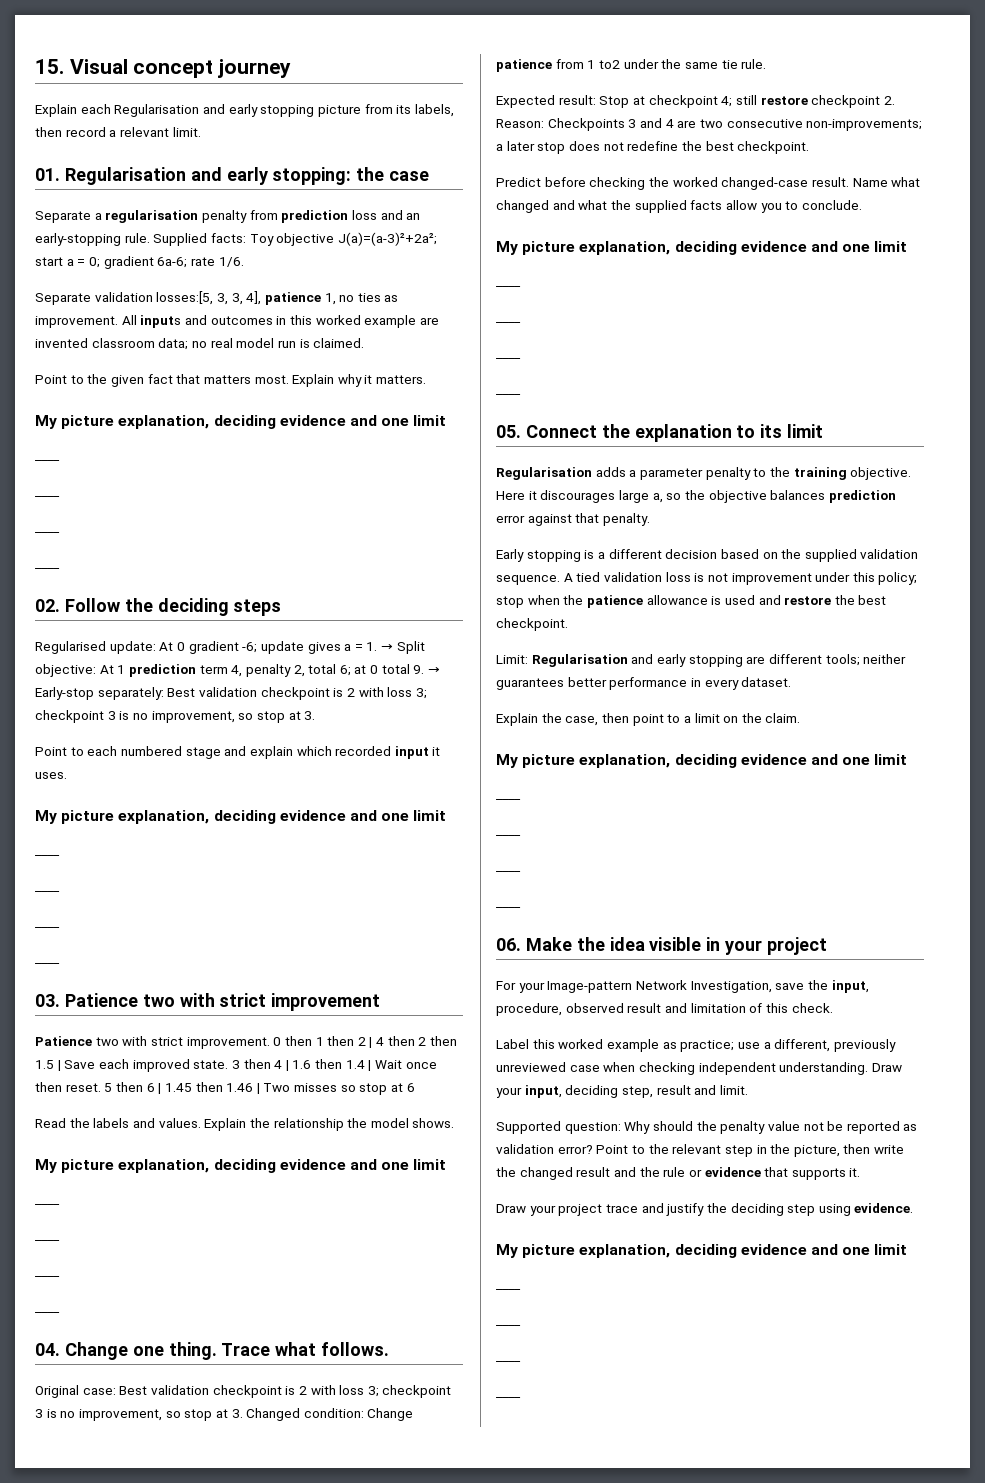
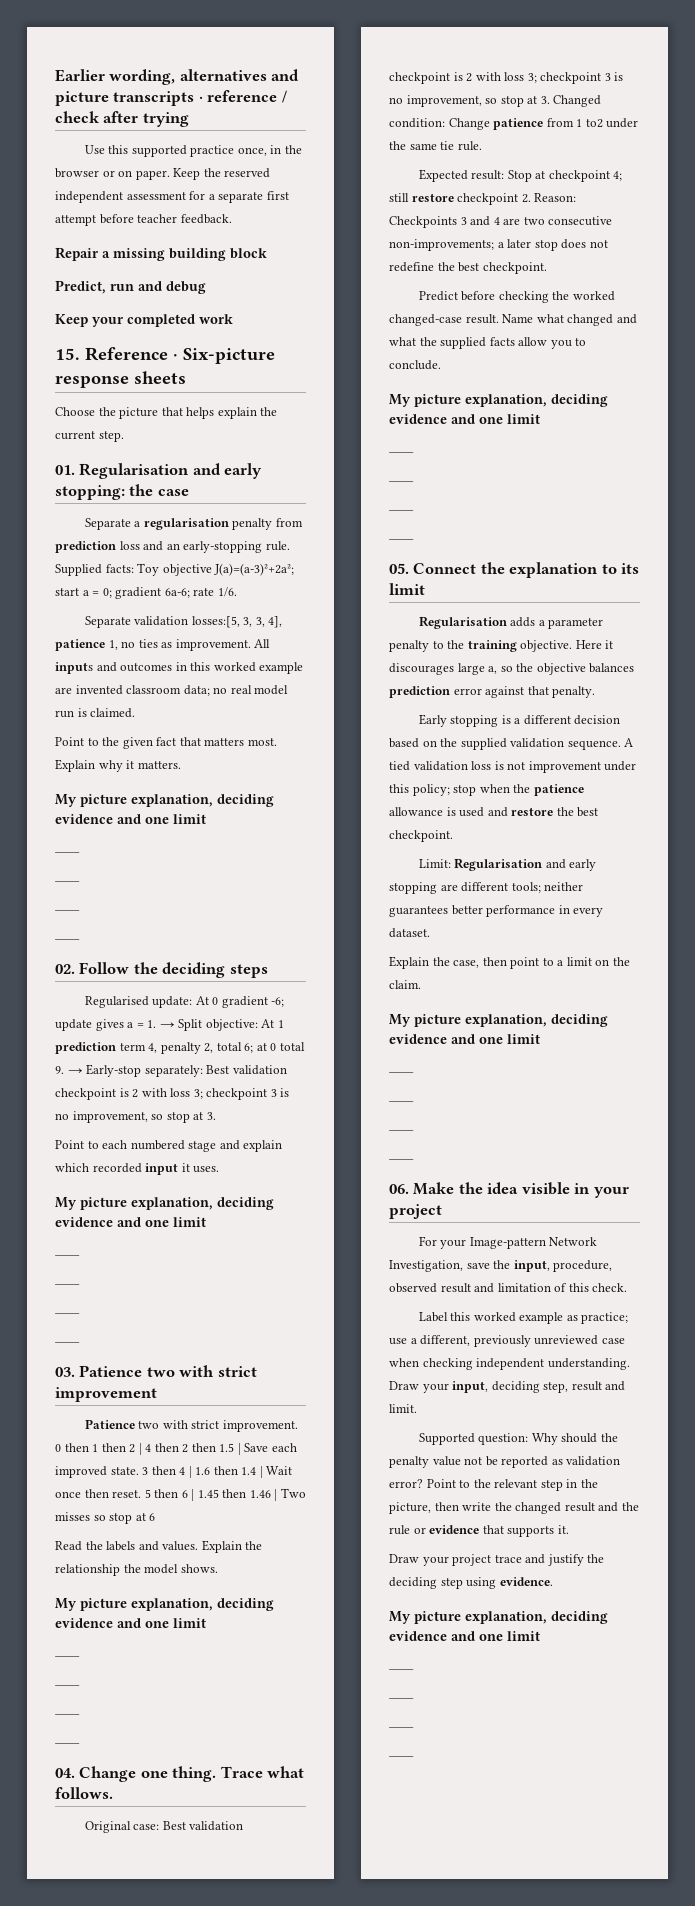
[35,59,292,78] [35,104,454,117] [35,127,201,137] 15. Visual concept journey // Explain each Regularisation and early stopping picture from its labels, then record a relevant limit. -> [55,69,300,85] [55,90,287,106] [55,111,189,127] [84,145,302,157] [55,168,271,180] [55,191,289,203] [55,214,232,226] [55,247,267,261] [55,280,206,294] [55,314,233,327] [55,347,275,364] [55,371,186,388] [55,407,278,419] [55,431,124,442] Earlier wording, alternatives and picture transcripts · reference / check after trying // Use this supported practice once, in the browser or on paper. Keep the reserved independent assessment for a separate first attempt before teacher feedback. // Repair a missing building block // Predict, run and debug // Keep your completed work // 15. Reference · Six-picture response sheets // Choose the picture that helps explain the current step.

